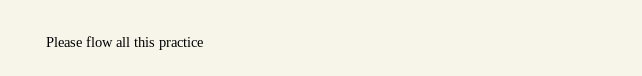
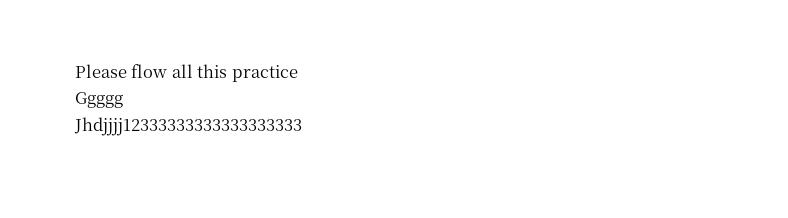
(203, 43) none -> [75,92,123,108] [74,117,302,136] // Ggggg // Jhdjjjj12333333333333333333

